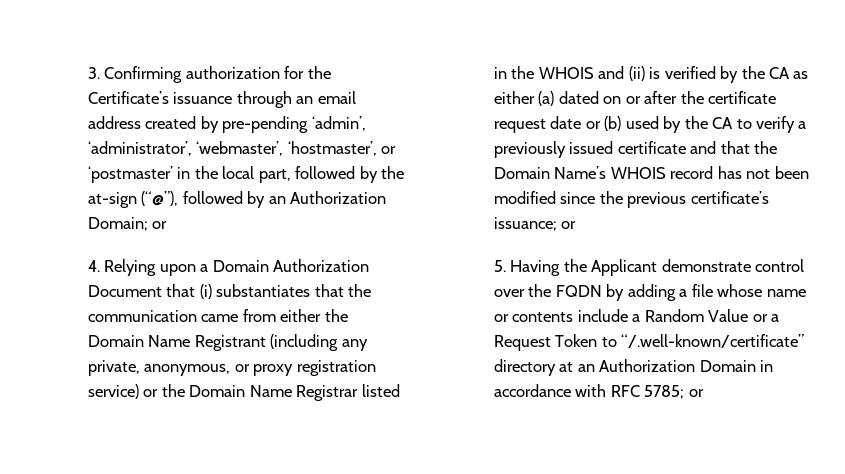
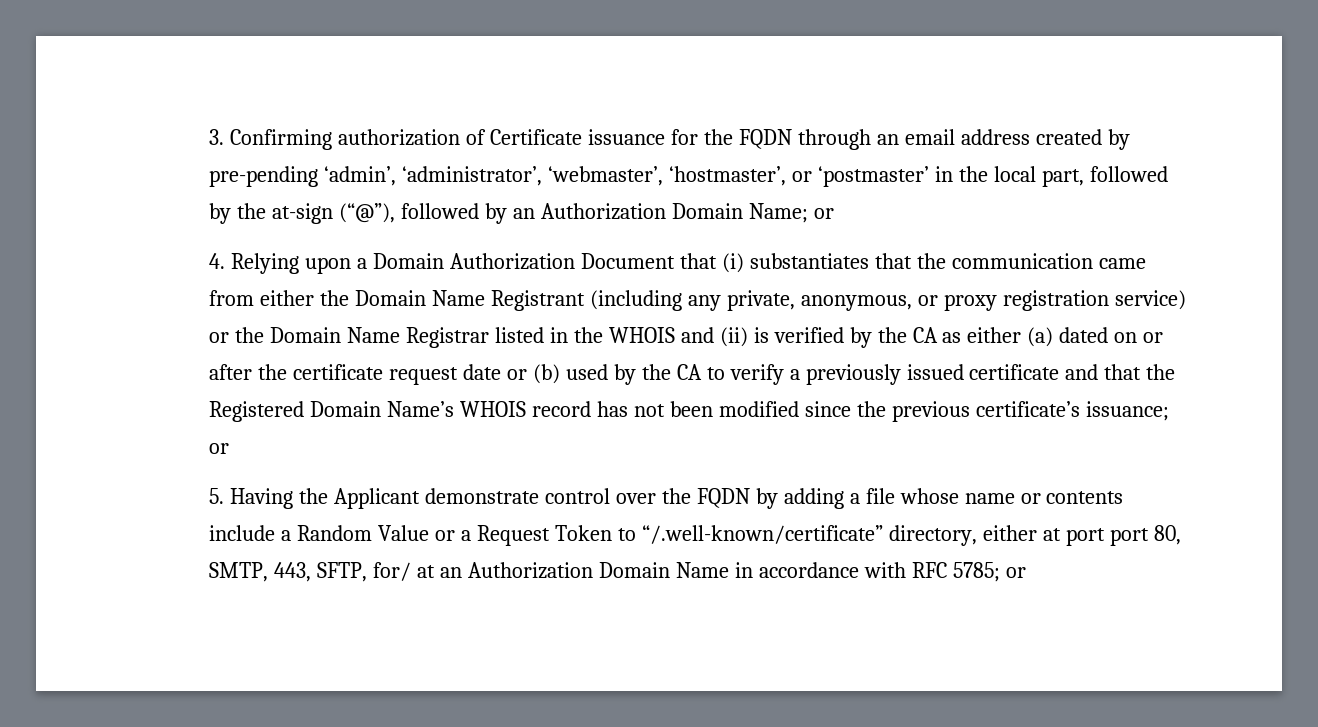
[284,66,331,79] [87,91,233,104] for the Certificate’s issuance -> [466,129,792,149] of Certificate issuance for the FQDN
[87,217,148,231] Domain; -> [671,203,808,223] Domain Name;
(778, 147) none -> [209,401,305,422] Registered
[493,359,556,376] directory -> [888,525,1181,546] [209,562,412,582] directory, either at port port 80, SMTP, 443, SFTP, for/
(756, 366) none -> [675,562,729,578] Name

